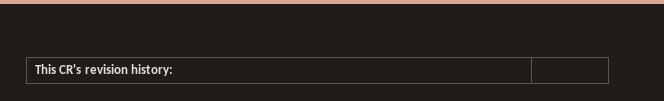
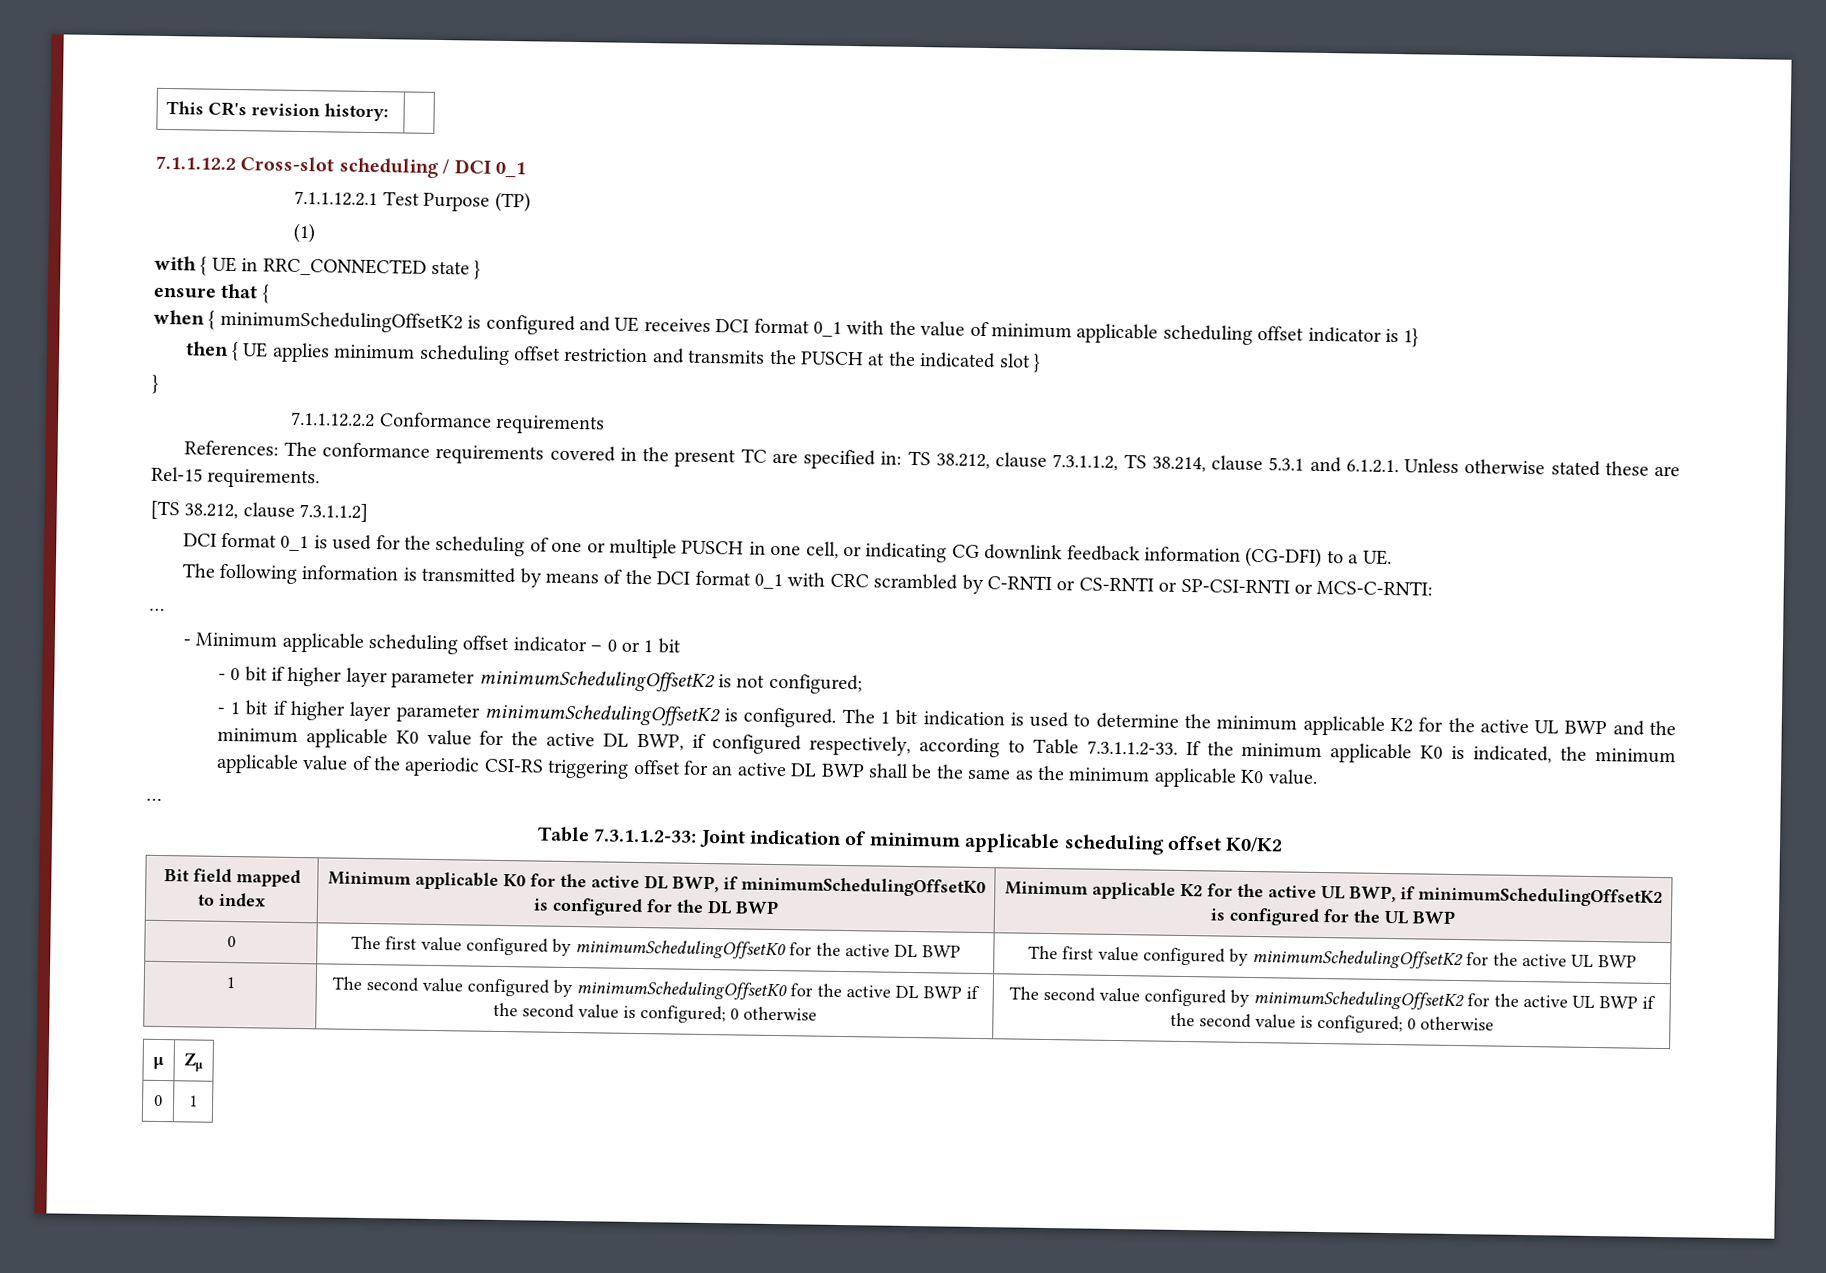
(174, 70) none -> [155,155,526,179] [294,190,531,213] [293,222,316,244] [154,255,482,280] [153,283,270,304] [153,309,1420,348] [185,341,1041,373] [152,374,159,394] [291,411,606,435] [183,440,1681,477] [151,466,321,489] [150,500,369,523] [182,532,1392,568] [181,563,1434,596] [149,607,165,612] [182,632,681,655] [217,666,863,695] [216,700,1677,736] [216,727,1676,764] [215,753,1318,788] [146,797,162,802] [536,826,1284,855] [163,868,301,888] [197,892,266,907] [327,871,986,898] [533,897,780,917] [1004,881,1663,908] [1210,907,1456,926] [226,935,236,948] [350,935,961,960] [1028,945,1637,970] [225,976,235,989] [331,976,980,1001] [492,1002,817,1024] [1009,986,1656,1011] [1169,1012,1494,1034] [153,1055,164,1070] [184,1052,203,1072] [154,1094,163,1107] [189,1095,198,1107] // 7.1.1.12.2 Cross-slot scheduling / DCI 0_1 // 7.1.1.12.2.1 Test Purpose (TP) // (1) // with { UE in RRC_CONNECTED state } // ensure that { // when { minimumSchedulingOffsetK2 is configured and UE receives DCI format 0_1 with the value of minimum applicable scheduling offset indicator is 1} // then { UE applies minimum scheduling offset restriction and transmits the PUSCH at the indicated slot } // } // 7.1.1.12.2.2 Conformance requirements // References: The conformance requirements covered in the present TC are specified in: TS 38.212, clause 7.3.1.1.2, TS 38.214, clause 5.3.1 and 6.1.2.1. Unless otherwise stated these are Rel-15 requirements. // [TS 38.212, clause 7.3.1.1.2] // DCI format 0_1 is used for the scheduling of one or multiple PUSCH in one cell, or indicating CG downlink feedback information (CG-DFI) to a UE. // The following information is transmitted by means of the DCI format 0_1 with CRC scrambled by C-RNTI or CS-RNTI or SP-CSI-RNTI or MCS-C-RNTI: // … // - Minimum applicable scheduling offset indicator – 0 or 1 bit // - 0 bit if higher layer parameter minimumSchedulingOffsetK2 is not configured; // - 1 bit if higher layer parameter minimumSchedulingOffsetK2 is configured. The 1 bit indication is used to determine the minimum applicable K2 for the active UL BWP and the minimum applicable K0 value for the active DL BWP, if configured respectively, according to Table 7.3.1.1.2-33. If the minimum applicable K0 is indicated, the minimum applicable value of the aperiodic CSI-RS triggering offset for an active DL BWP shall be the same as the minimum applicable K0 value. // … // Table 7.3.1.1.2-33: Joint indication of minimum applicable scheduling offset K0/K2 // Bit field mapped to index | Minimum applicable K0 for the active DL BWP, if minimumSchedulingOffsetK0 is configured for the DL BWP | Minimum applicable K2 for the active UL BWP, if minimumSchedulingOffsetK2 is configured for the UL BWP // 0 | The first value configured by minimumSchedulingOffsetK0 for the active DL BWP | The first value configured by minimumSchedulingOffsetK2 for the active UL BWP // 1 | The second value configured by minimumSchedulingOffsetK0 for the active DL BWP if the second value is configured; 0 otherwise | The second value configured by minimumSchedulingOffsetK2 for the active UL BWP if the second value is configured; 0 otherwise // µ | Zµ // 0 | 1

